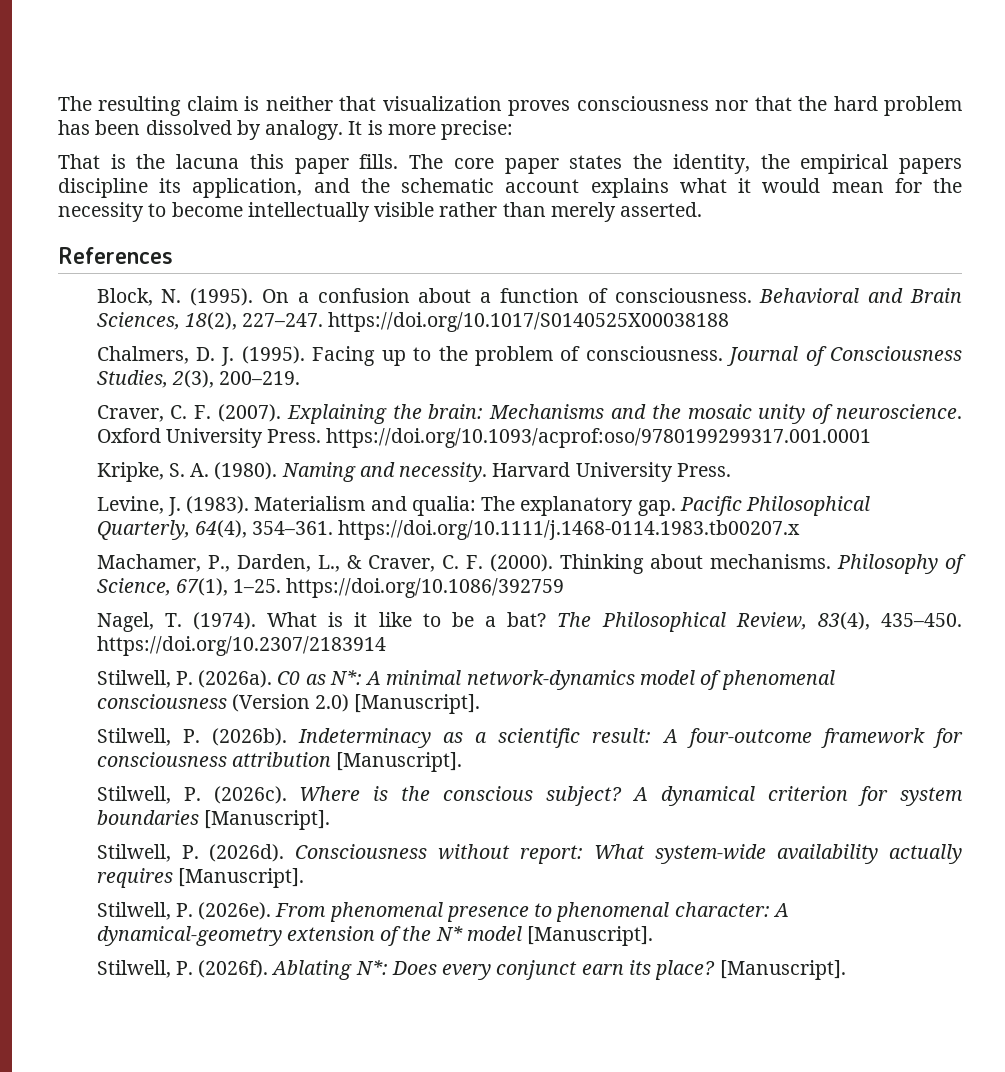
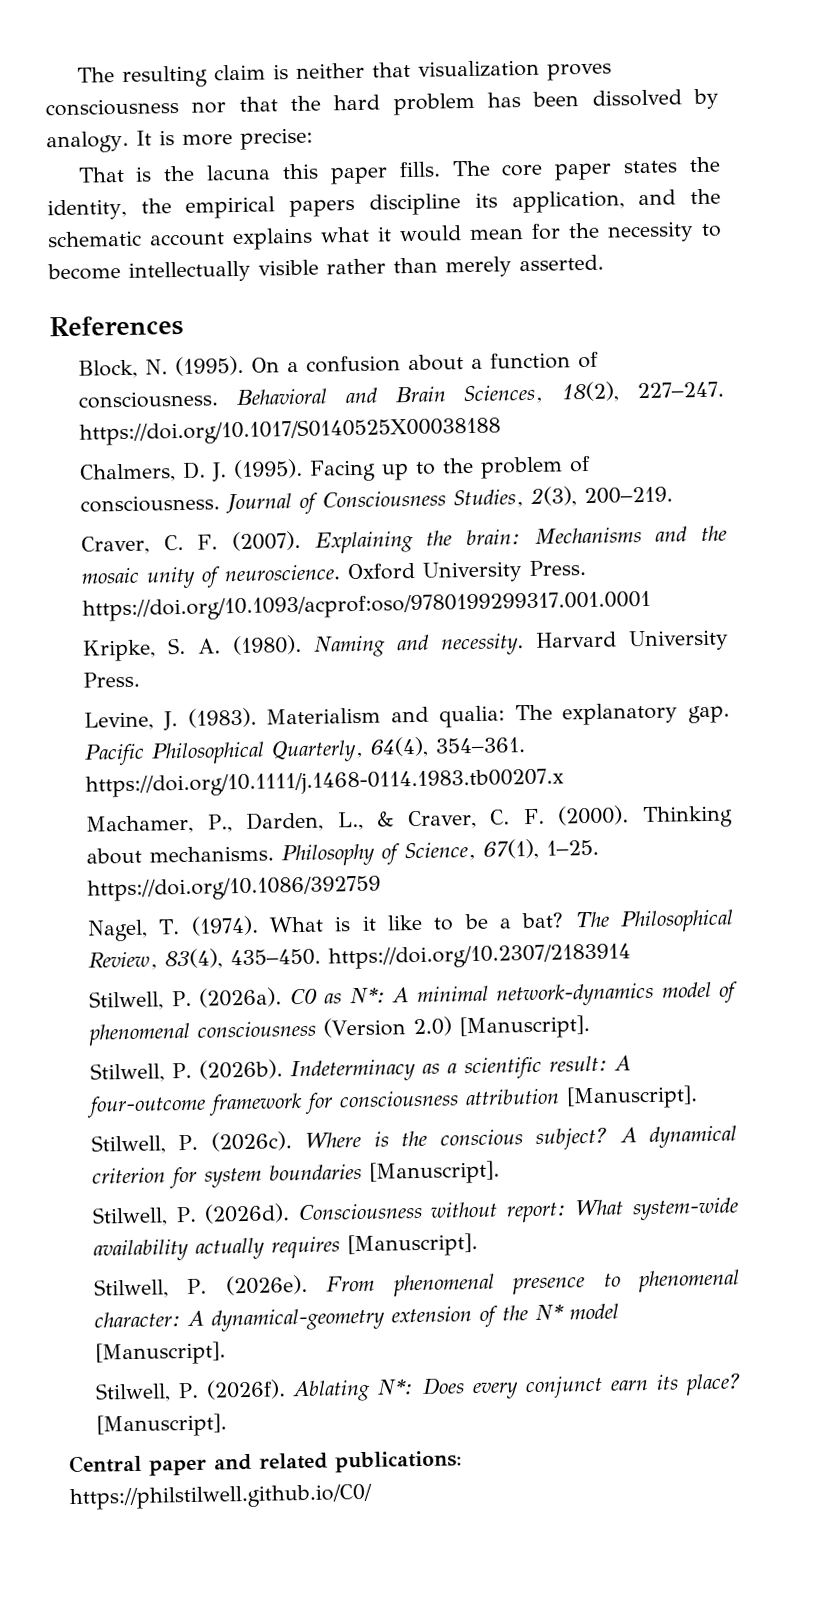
(846, 970) none -> [69,1450,462,1476] [69,1483,372,1511] // Central paper and related publications: https://philstilwell.github.io/C0/

